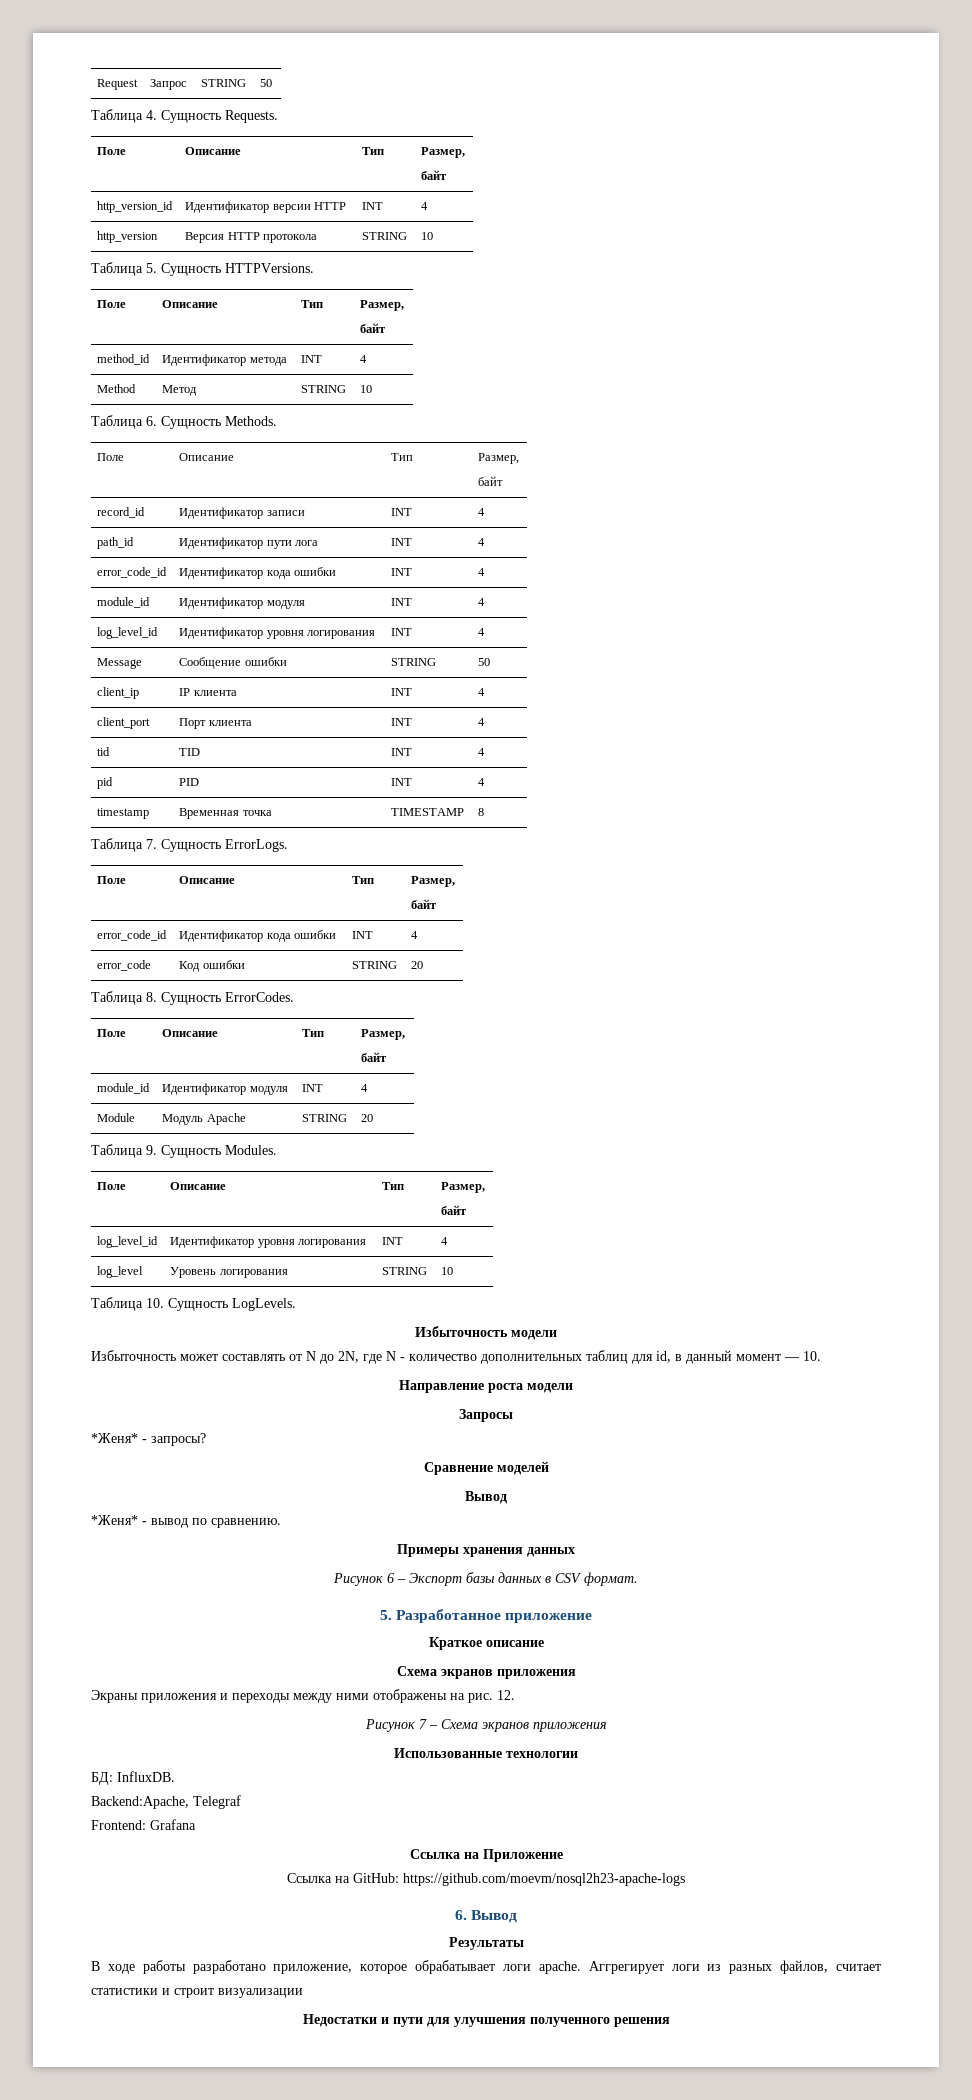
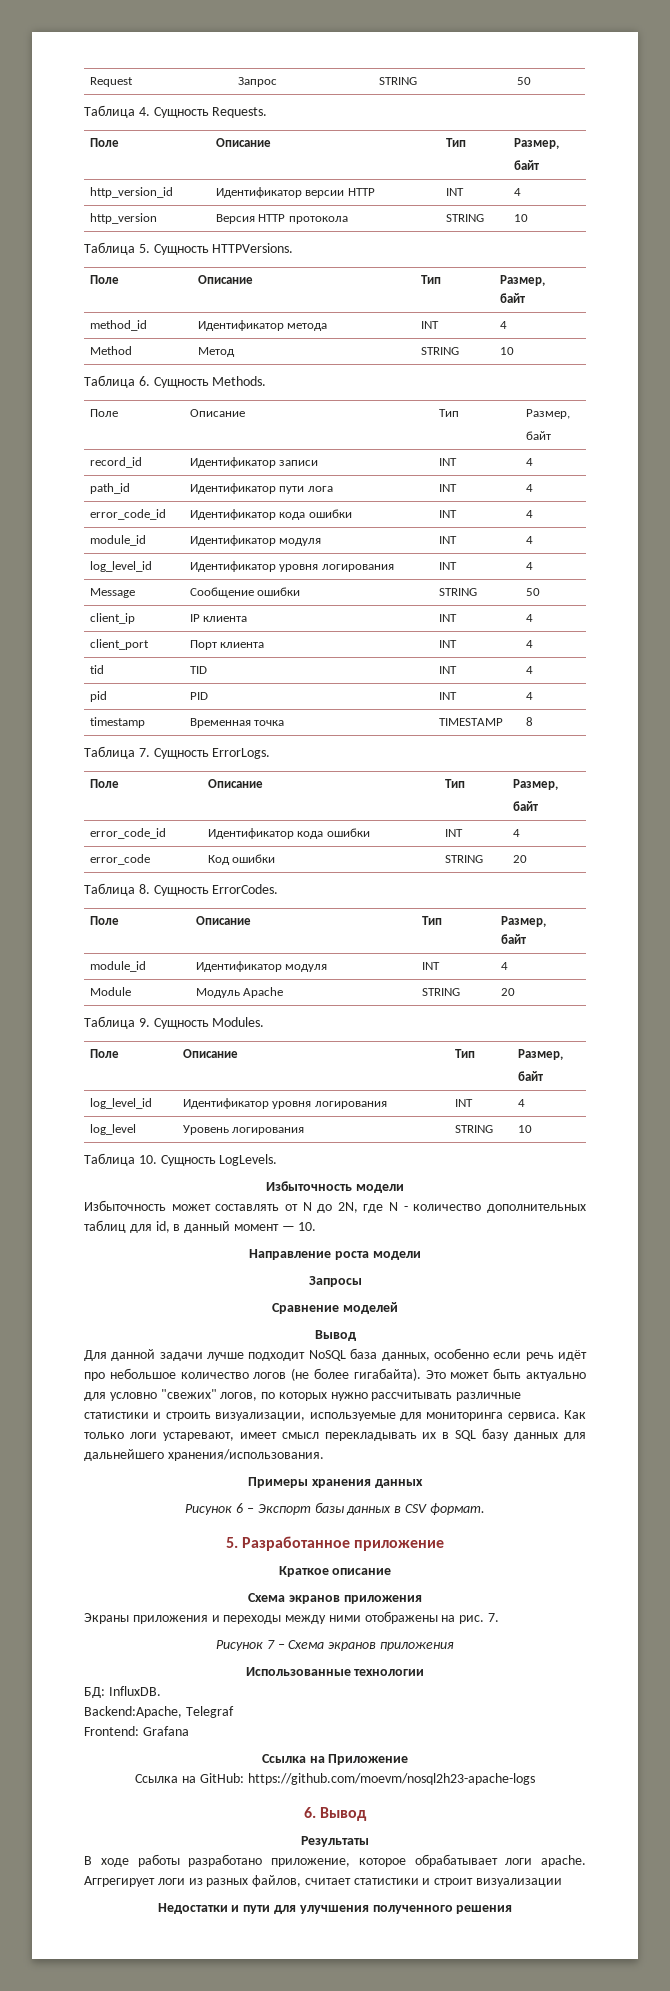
[91,1433,206,1446] // *Женя* - запросы? -> (362, 1281) none
[91,1515,281,1528] *Женя* - вывод по сравнению. -> [84,1348,587,1361] [84,1368,586,1381] [84,1389,522,1401] [84,1410,586,1421] [84,1428,586,1441] [84,1449,324,1461] Для данной задачи лучше подходит NoSQL база данных, особенно если речь идёт про небольшое количество логов (не более гигабайта). Это может быть актуально для условно "свежих" логов, по которых нужно рассчитывать различные статистики и строить визуализации, используемые для мониторинга сервиса. Как только логи устаревают, имеет смысл перекладывать их в SQL базу данных для дальнейшего хранения/использования.
[497,1690,515,1700] 12. -> [488,1613,500,1622] 7.

